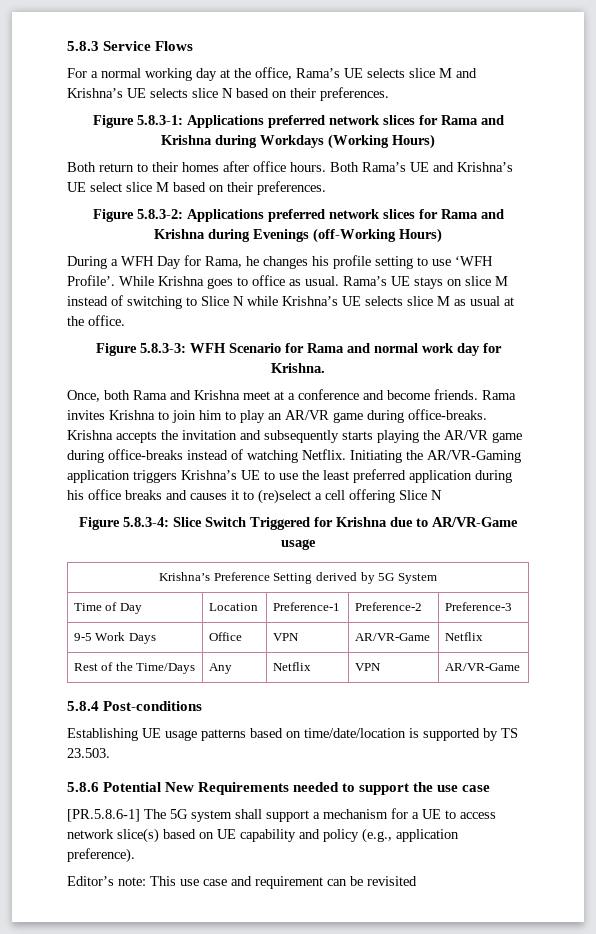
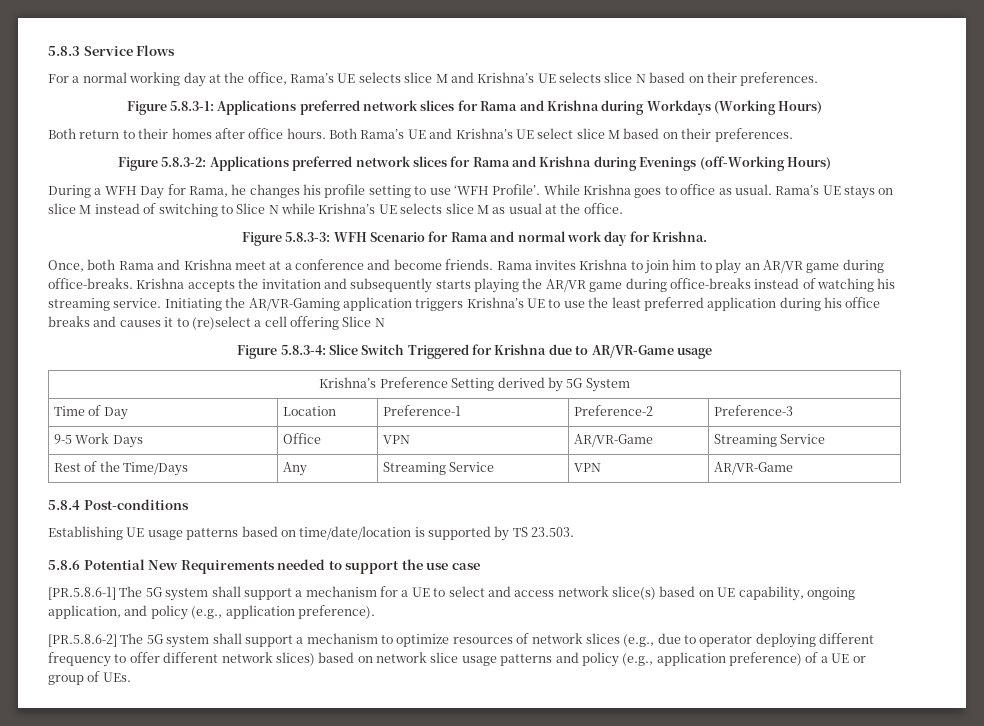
[302,449,346,460] Netflix. -> [877,278,896,289] [48,298,162,311] his streaming service.
[444,632,483,641] Netflix -> [713,434,826,447] Streaming Service
[272,662,311,671] Netflix -> [382,462,495,475] Streaming Service
(456, 814) none -> [448,586,511,597] select and
[240,829,296,842] capability -> [738,586,855,601] [48,605,121,619] capability, ongoing application,
[67,876,417,889] Editor’s note: This use case and requirement can be revisited -> [48,633,875,648] [48,652,866,667] [48,671,131,685] [PR.5.8.6-2] The 5G system shall support a mechanism to optimize resources of network slices (e.g., due to operator deploying different frequency to offer different network slices) based on network slice usage patterns and policy (e.g., application preference) of a UE or group of UEs.

